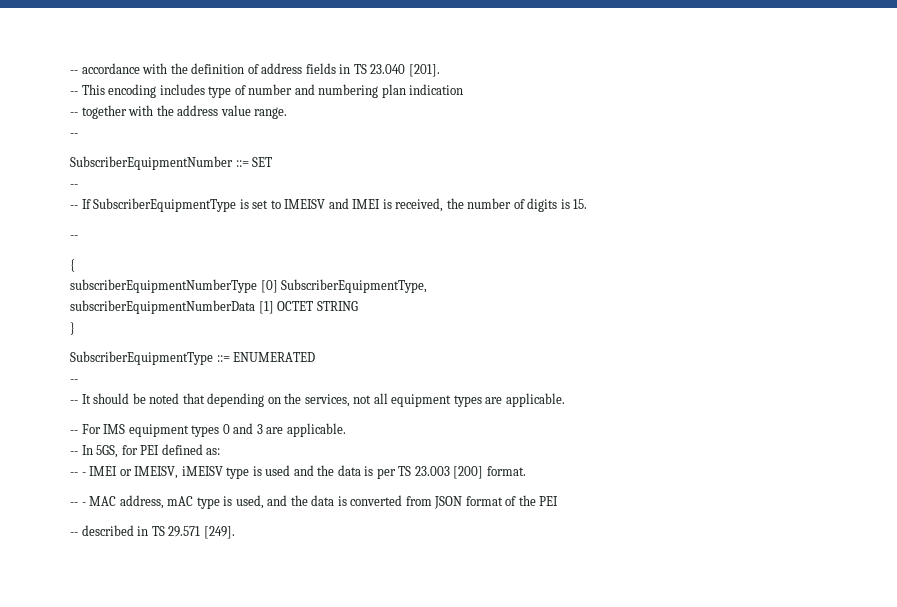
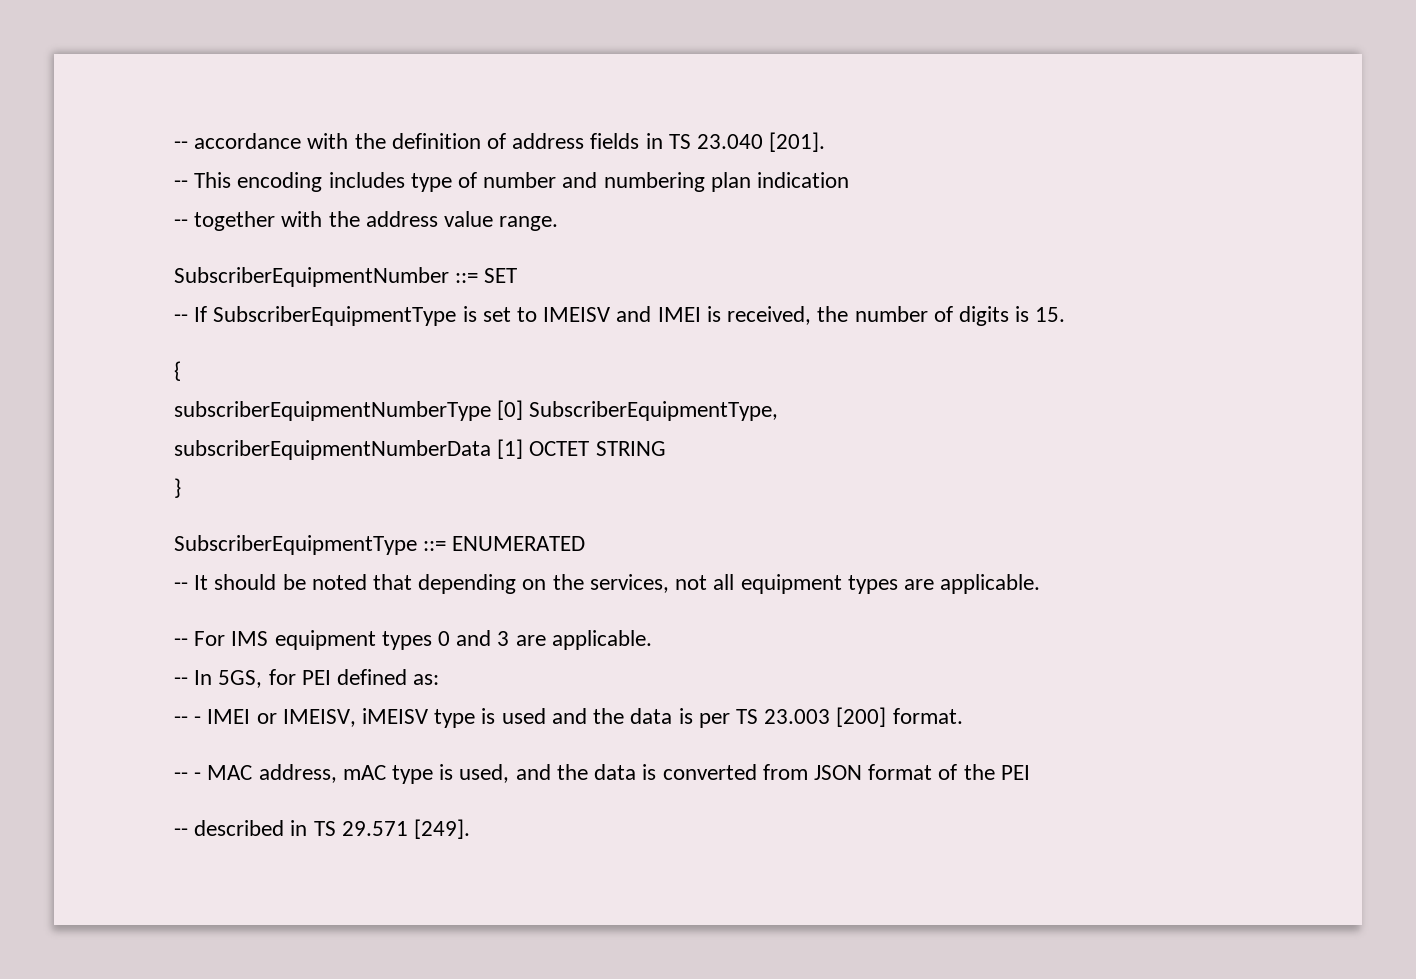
[70,133,78,137] // -- -> (559, 223) none
[70,205,78,209] // -- -> (188, 318) none
[70,235,78,239] // -- -> (1066, 314) none
[70,400,78,404] // -- -> (188, 586) none

